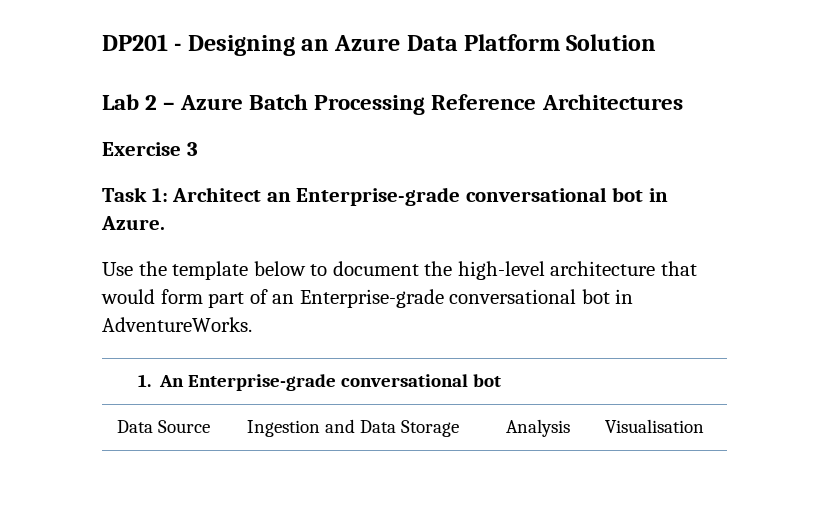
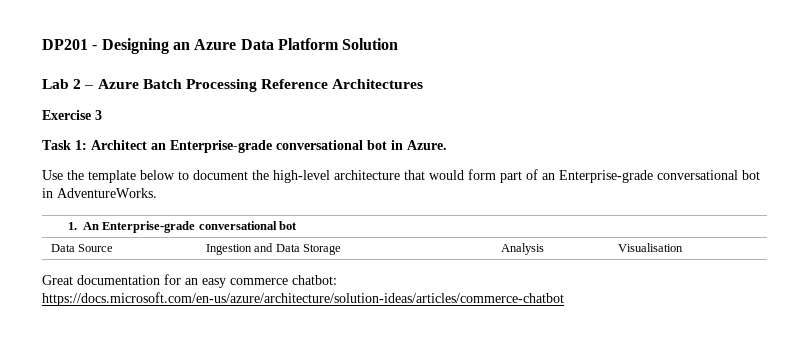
(704, 426) none -> [42,274,337,288] [42,292,564,306] // Great documentation for an easy commerce chatbot: https://docs.microsoft.com/en-us/azure/architecture/solution-ideas/articles/commerce-chatbot

